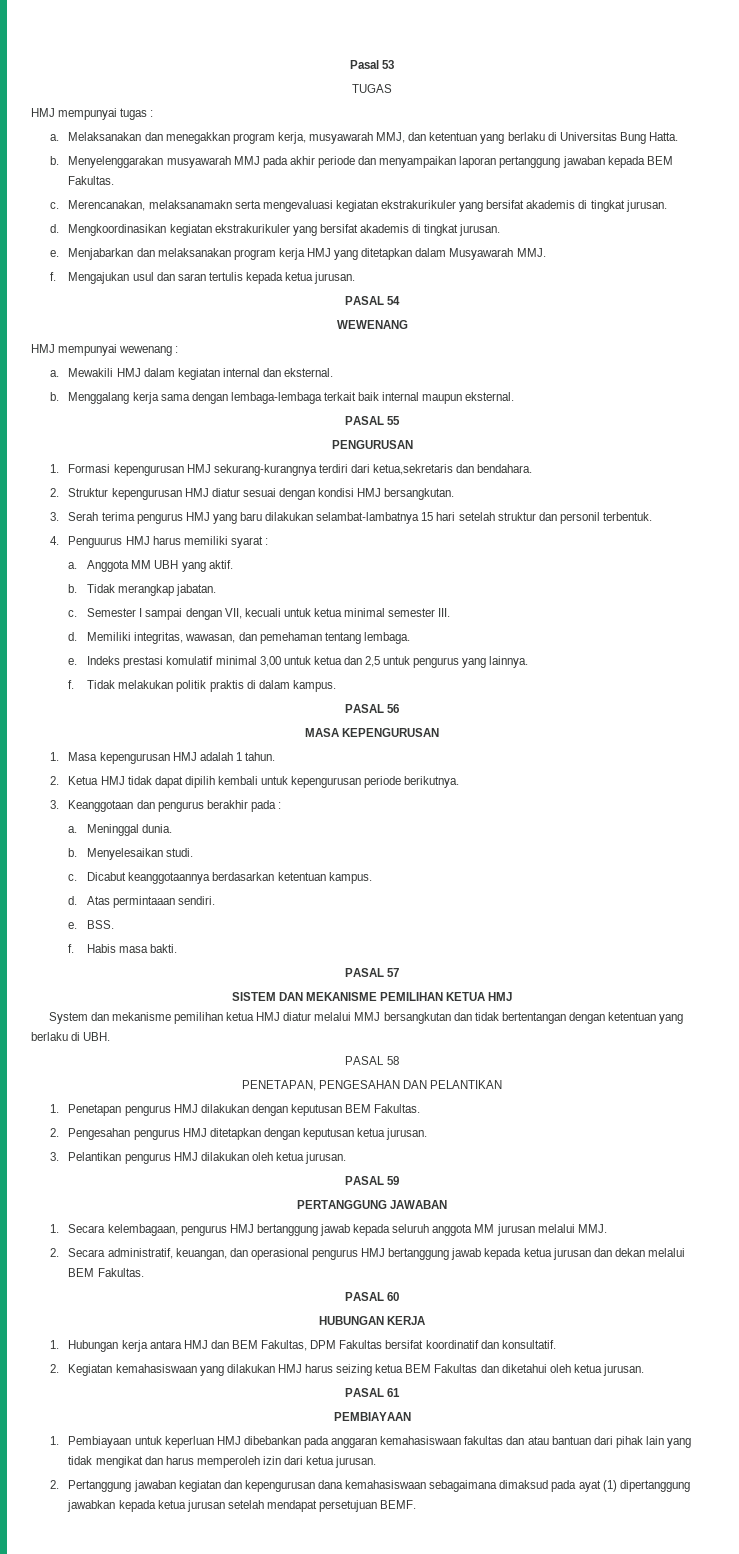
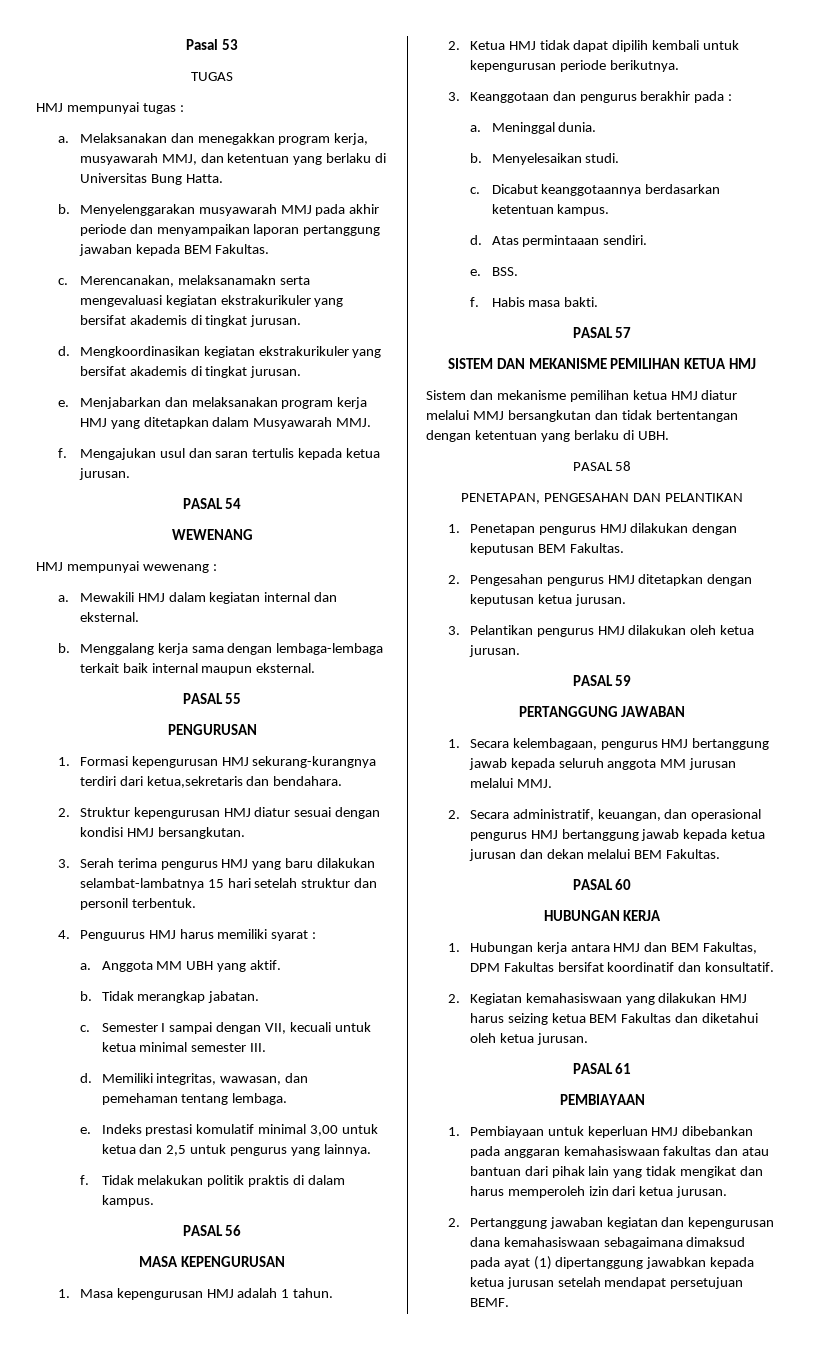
[48,1012,88,1024] System -> [426,390,466,400] Sistem

